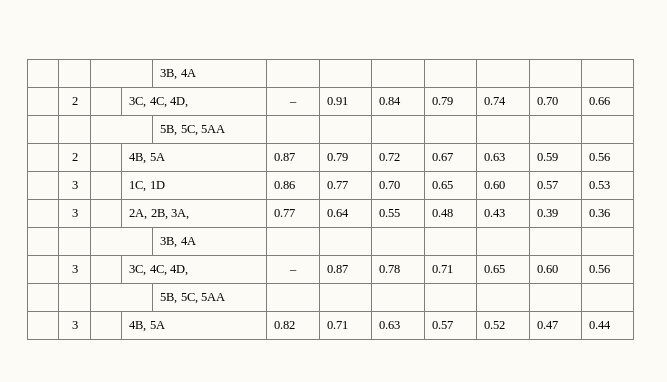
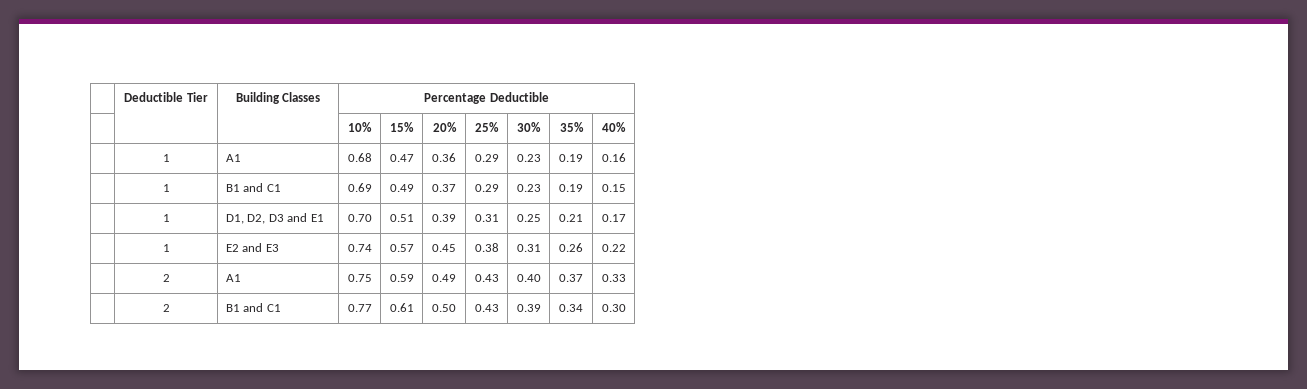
[160,69,196,80] [71,97,78,105] [129,97,189,108] [289,102,297,105] [327,97,349,105] [379,97,402,105] [432,97,454,105] [484,97,507,105] [537,97,559,105] [589,97,611,105] [160,125,226,136] [71,153,78,161] [129,153,165,164] [274,153,296,161] [327,153,349,161] [379,153,401,161] [432,153,454,161] [484,153,506,161] [537,153,559,161] [589,153,611,161] [71,181,78,189] [129,181,165,192] [274,181,296,189] [327,181,349,189] [379,181,401,189] [432,181,454,189] [484,181,506,189] [537,181,559,189] [589,181,611,189] [71,209,78,217] [129,209,190,220] [274,209,296,217] [327,209,350,217] [379,209,401,217] [432,209,454,217] [484,209,506,217] [537,209,559,217] [589,209,611,217] [160,237,196,248] [71,265,78,273] [129,265,189,276] [289,270,297,273] [327,265,349,273] [379,265,401,273] [432,265,454,273] [484,265,506,273] [537,265,559,273] [589,265,611,273] [160,293,226,304] [71,321,78,329] [129,321,165,332] [274,321,296,329] [327,321,349,329] [379,321,401,329] [432,321,454,329] [484,321,506,329] [537,321,559,329] [589,321,612,329] | | | 3B, 4A | | | | | | | // | 2 | | 3C, 4C, 4D, | – | 0.91 | 0.84 | 0.79 | 0.74 | 0.70 | 0.66 // | | | 5B, 5C, 5AA | | | | | | | // | 2 | | 4B, 5A | 0.87 | 0.79 | 0.72 | 0.67 | 0.63 | 0.59 | 0.56 // | 3 | | 1C, 1D | 0.86 | 0.77 | 0.70 | 0.65 | 0.60 | 0.57 | 0.53 // | 3 | | 2A, 2B, 3A, | 0.77 | 0.64 | 0.55 | 0.48 | 0.43 | 0.39 | 0.36 // | | | 3B, 4A | | | | | | | // | 3 | | 3C, 4C, 4D, | – | 0.87 | 0.78 | 0.71 | 0.65 | 0.60 | 0.56 // | | | 5B, 5C, 5AA | | | | | | | // | 3 | | 4B, 5A | 0.82 | 0.71 | 0.63 | 0.57 | 0.52 | 0.47 | 0.44 -> [124,92,208,102] [235,92,321,104] [424,92,549,104] [348,122,372,132] [390,122,414,132] [432,122,457,132] [475,122,499,132] [517,122,541,132] [559,122,584,132] [602,122,626,132] [162,154,170,162] [225,154,241,162] [347,153,372,162] [389,154,414,162] [432,153,456,162] [474,154,499,162] [516,154,541,162] [559,154,583,162] [601,153,626,162] [162,184,170,192] [225,183,281,192] [347,183,372,192] [389,184,414,192] [432,184,456,192] [474,184,499,192] [516,184,541,192] [559,184,583,192] [601,184,626,192] [162,214,170,222] [225,213,324,224] [347,214,372,222] [389,214,414,222] [432,214,456,222] [474,214,499,222] [516,214,541,222] [559,214,583,222] [601,214,626,222] [162,244,170,252] [225,243,279,252] [347,244,372,252] [389,244,414,252] [432,244,456,252] [474,243,499,252] [516,244,541,252] [559,243,583,252] [601,244,626,252] [162,274,170,282] [225,274,241,282] [347,274,372,282] [389,274,414,282] [432,274,456,282] [474,274,499,282] [516,274,541,282] [559,274,583,282] [601,274,626,282] [162,304,170,312] [225,303,281,312] [347,304,372,312] [389,303,414,312] [432,304,456,312] [474,304,499,312] [516,304,541,312] [559,304,583,312] [601,304,626,312] | Deductible Tier | Building Classes | Percentage Deductible // | | | 10% | 15% | 20% | 25% | 30% | 35% | 40% // | 1 | A1 | 0.68 | 0.47 | 0.36 | 0.29 | 0.23 | 0.19 | 0.16 // | 1 | B1 and C1 | 0.69 | 0.49 | 0.37 | 0.29 | 0.23 | 0.19 | 0.15 // | 1 | D1, D2, D3 and E1 | 0.70 | 0.51 | 0.39 | 0.31 | 0.25 | 0.21 | 0.17 // | 1 | E2 and E3 | 0.74 | 0.57 | 0.45 | 0.38 | 0.31 | 0.26 | 0.22 // | 2 | A1 | 0.75 | 0.59 | 0.49 | 0.43 | 0.40 | 0.37 | 0.33 // | 2 | B1 and C1 | 0.77 | 0.61 | 0.50 | 0.43 | 0.39 | 0.34 | 0.30

